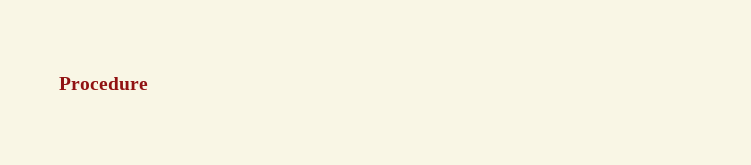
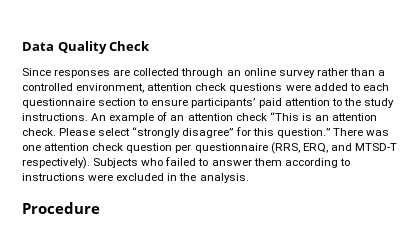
(59, 83) none -> [22,41,151,54] [22,68,386,78] [22,83,389,93] [22,98,394,108] [22,112,378,123] [22,127,389,138] [22,142,397,154] [22,157,350,169] [22,173,249,183] Data Quality Check // Since responses are collected through an online survey rather than a controlled environment, attention check questions were added to each questionnaire section to ensure participants’ paid attention to the study instructions. An example of an attention check “This is an attention check. Please select “strongly disagree” for this question.” There was one attention check question per questionnaire (RRS, ERQ, and MTSD-T respectively). Subjects who failed to answer them according to instructions were excluded in the analysis. //

